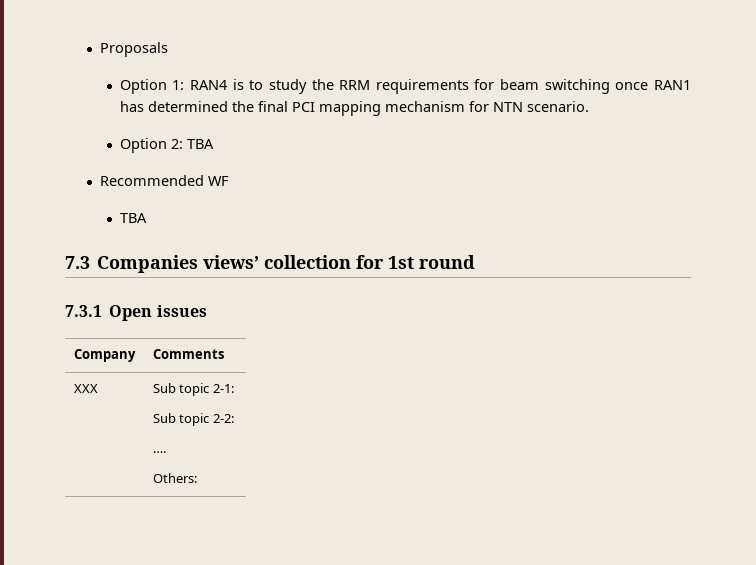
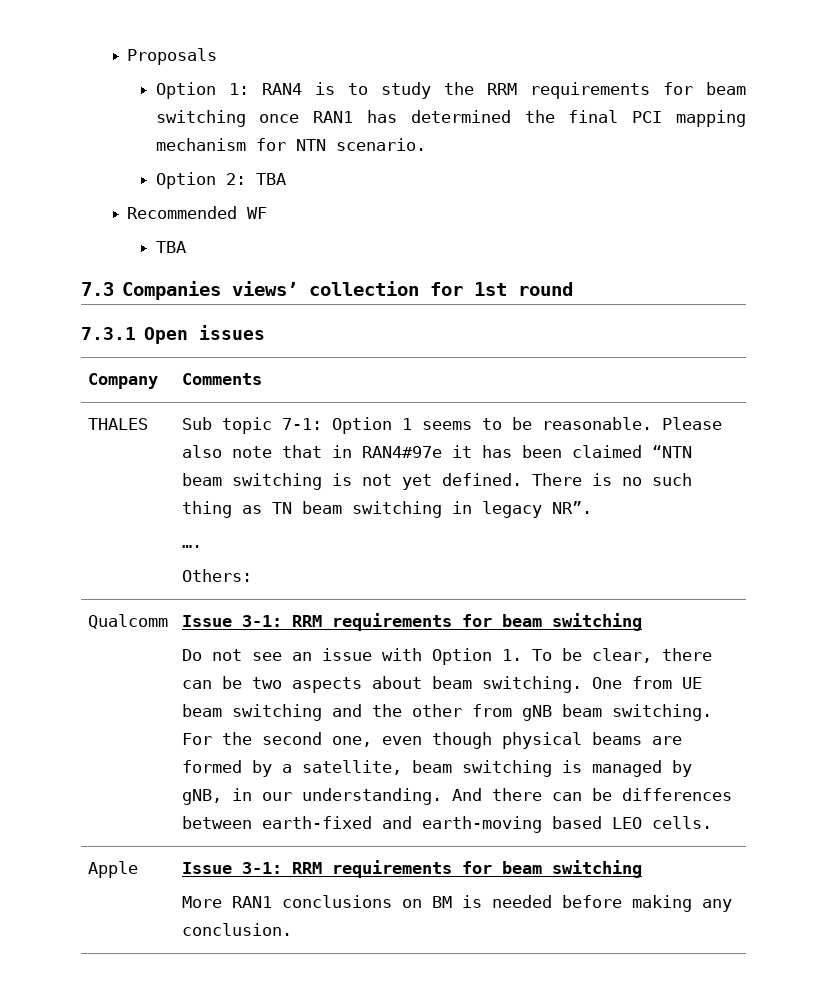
[73,384,98,393] [152,383,234,396] [152,413,234,426] [152,451,166,453] [152,473,197,483] XXX | Sub topic 2-1: // Sub topic 2-2: // …. // Others: -> [87,418,148,430] [181,417,722,434] [181,445,692,458] [181,473,692,490] [181,501,592,518] [181,545,202,548] [181,569,252,582] [87,614,168,629] [181,613,642,631] [181,648,712,665] [181,676,702,693] [181,704,712,721] [181,732,682,749] [181,760,692,777] [181,788,732,805] [181,816,712,833] [87,861,138,878] [181,860,642,878] [181,895,732,912] [181,923,292,936] THALES | Sub topic 7-1: Option 1 seems to be reasonable. Please also note that in RAN4#97e it has been claimed “NTN beam switching is not yet defined. There is no such thing as TN beam switching in legacy NR”. // …. // Others: // Qualcomm | Issue 3-1: RRM requirements for beam switching // Do not see an issue with Option 1. To be clear, there can be two aspects about beam switching. One from UE beam switching and the other from gNB beam switching. For the second one, even though physical beams are formed by a satellite, beam switching is managed by gNB, in our understanding. And there can be differences between earth-fixed and earth-moving based LEO cells. // Apple | Issue 3-1: RRM requirements for beam switching // More RAN1 conclusions on BM is needed before making any conclusion.

